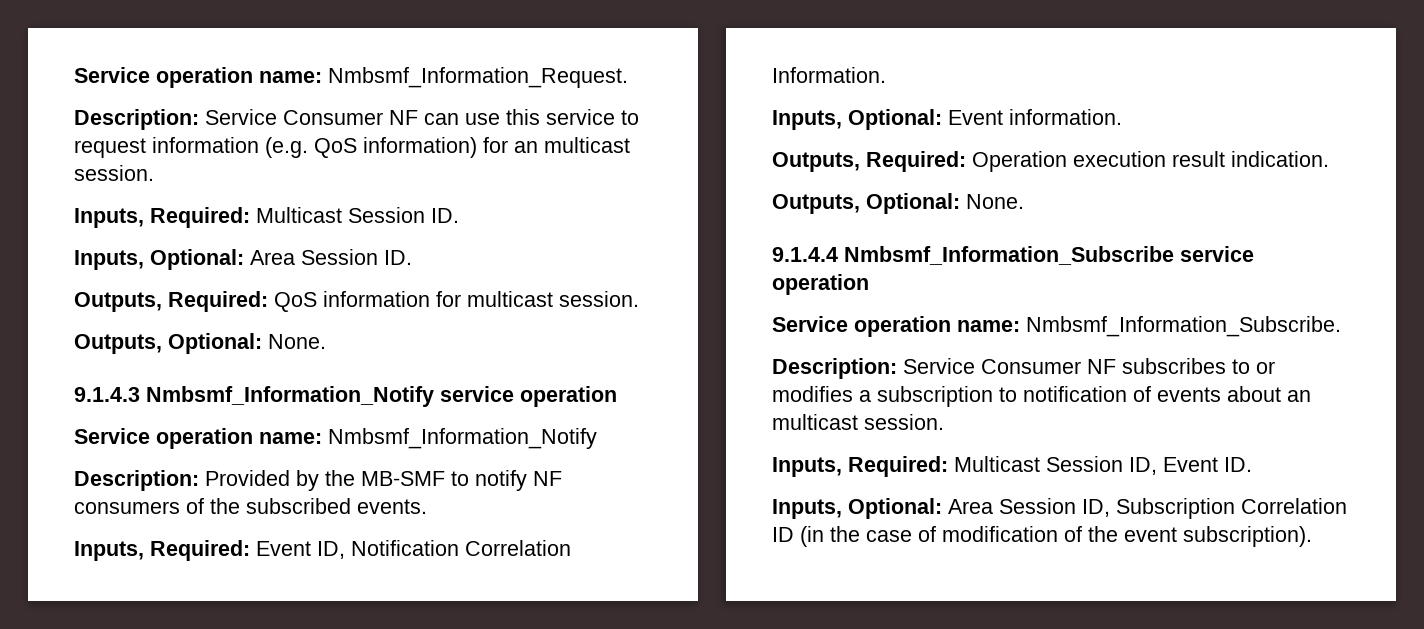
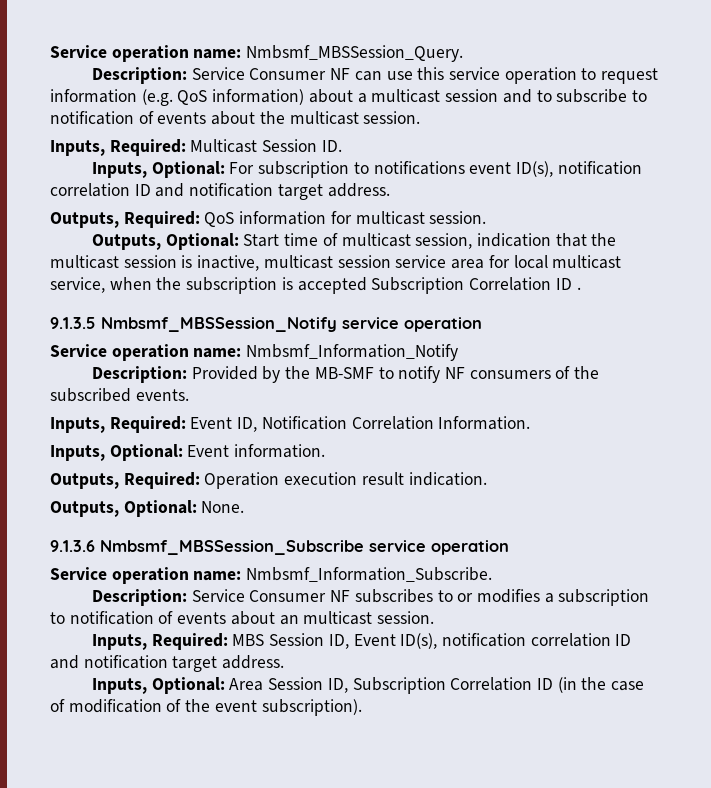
[74,67,628,88] Service operation name: Nmbsmf_Information_Request. -> [50,45,464,62] Service operation name: Nmbsmf_MBSSession_Query.
(615, 117) none -> [504,67,577,84] operation
[483,137,538,153] for an -> [308,89,647,103] [50,111,285,125] about a multicast session and to subscribe to notification of events about the
[250,249,412,265] Area Session ID. -> [229,161,642,178] [50,183,390,200] For subscription to notifications event ID(s), notification correlation ID and notification target address.
[268,334,326,349] [74,386,434,407] None. // 9.1.4.3 Nmbsmf_Information_Notify -> [243,233,617,249] [50,255,622,271] [50,277,581,294] [50,317,337,332] Start time of multicast session, indication that the multicast session is inactive, multicast session service area for local multicast service, when the subscription is accepted Subscription Correlation ID . // 9.1.3.5 Nmbsmf_MBSSession_Notify
[772,246,1174,265] 9.1.4.4 Nmbsmf_Information_Subscribe -> [50,540,364,555] 9.1.3.6 Nmbsmf_MBSSession_Subscribe
[954,456,1040,472] Multicast -> [232,634,265,646] MBS
[1224,457,1252,472] ID. -> [400,633,632,649] [50,655,285,672] ID(s), notification correlation ID and notification target address.

